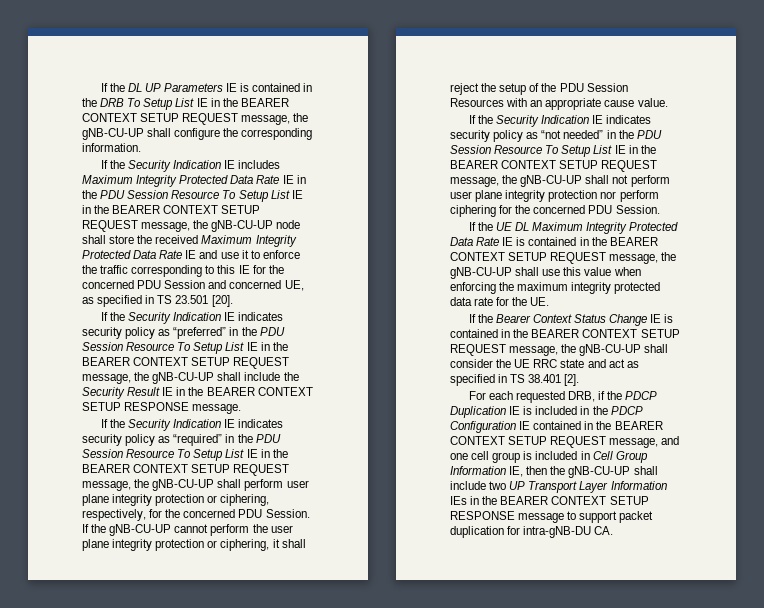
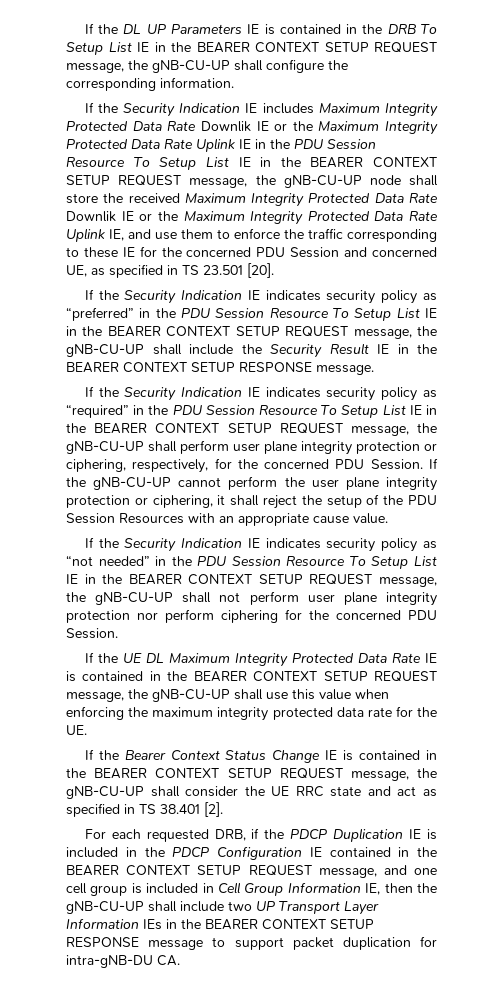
(280, 179) none -> [200,121,438,135] [66,138,235,152] Downlik IE or the Maximum Integrity Protected Data Rate Uplink
[185,250,197,259] IE -> [66,211,438,225] [66,228,124,242] Downlik IE or the Maximum Integrity Protected Data Rate Uplink IE,
[241,250,249,259] it -> [181,229,213,239] them
[217,265,236,274] this -> [83,247,118,258] these

